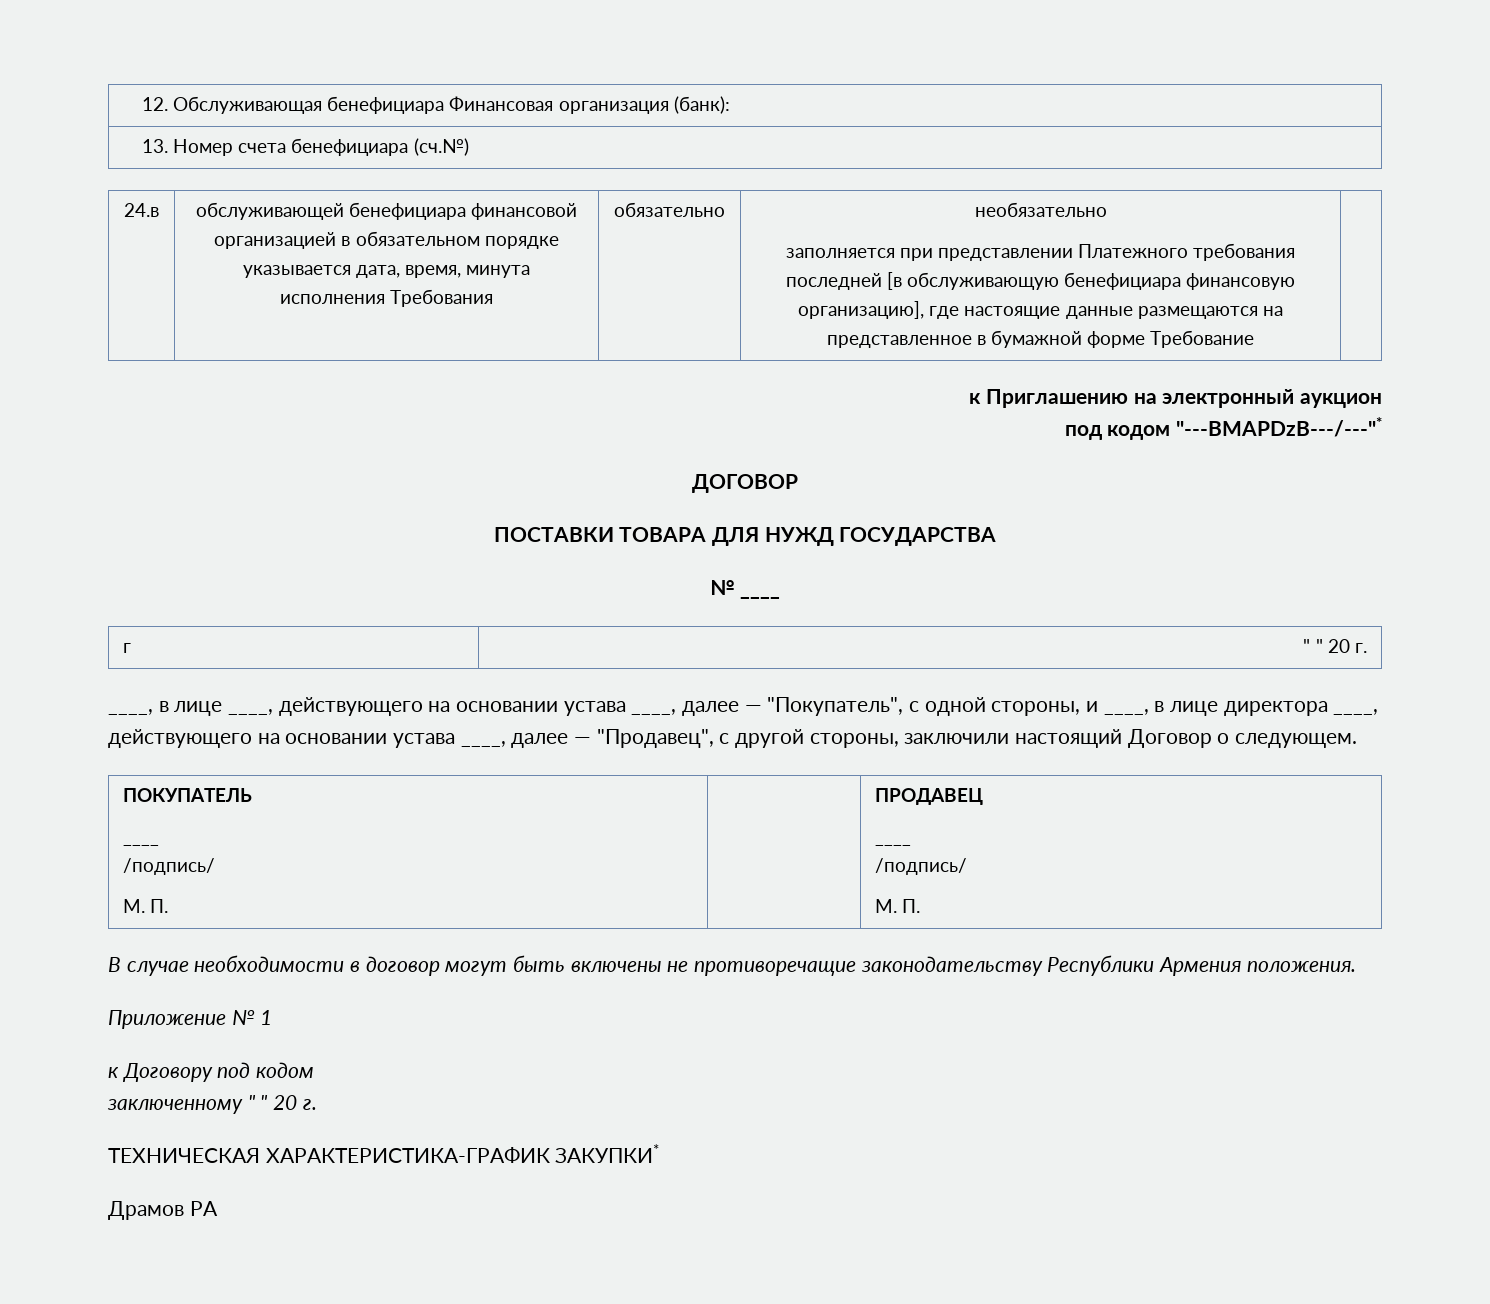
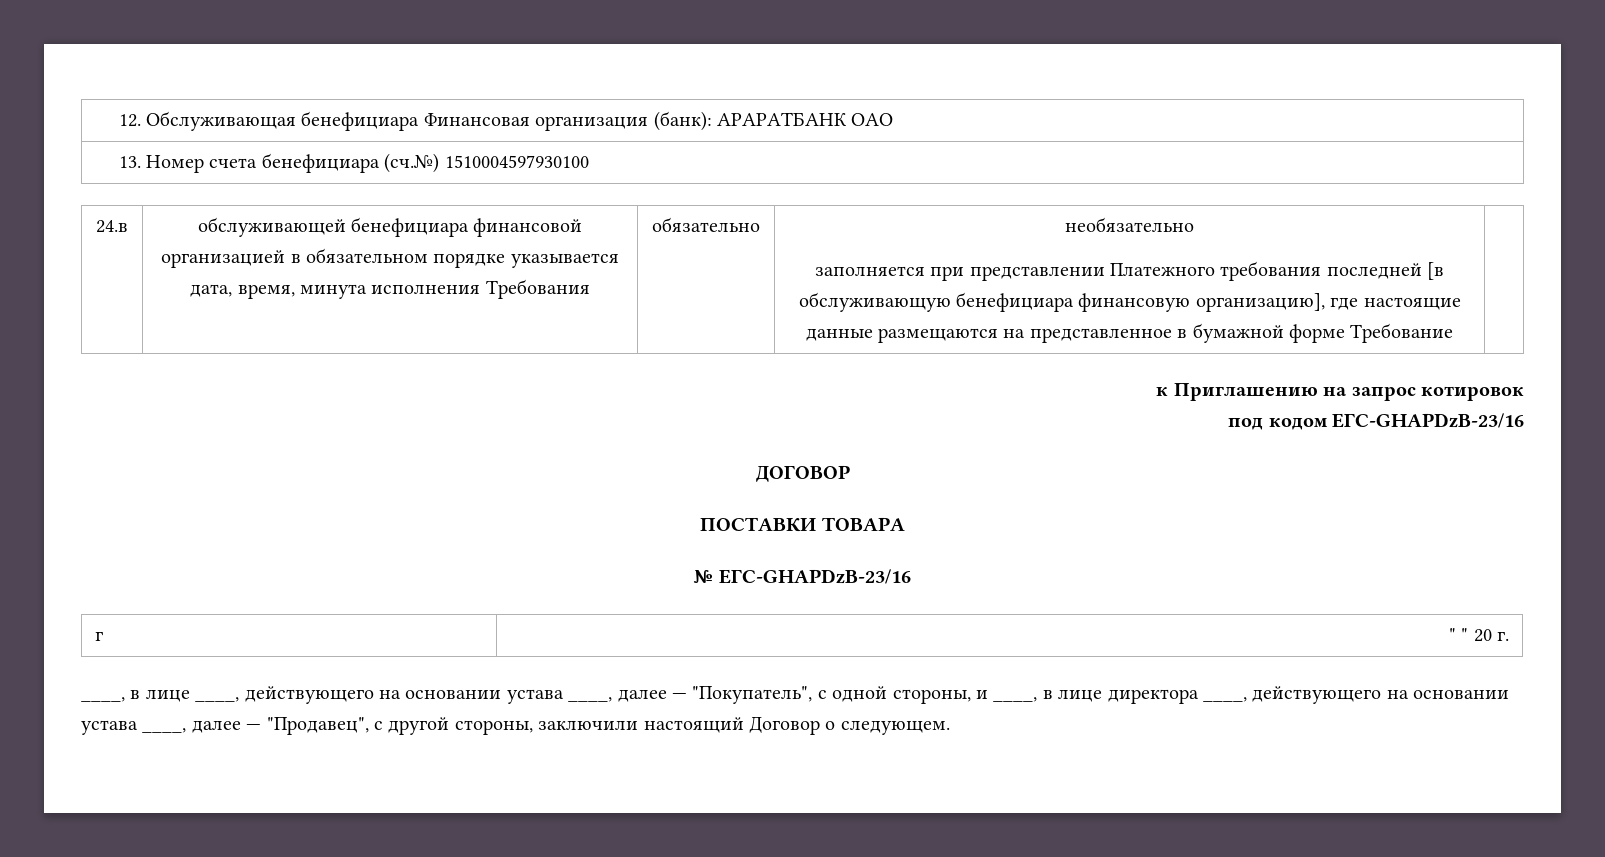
(730, 105) none -> [717,112,894,126] АРАРАТБАНК ОАО
(469, 147) none -> [444,155,589,168] 1510004597930100
[1162,389,1383,408] [1064,417,1382,440] электронный аукцион // под кодом "---BMAPDzB---/---"* -> [1351,386,1525,401] [1228,413,1525,430] запрос котировок // под кодом ЕГС-GHAPDzB-23/16
[711,527,997,546] [709,580,735,595] [740,595,781,599] ДЛЯ НУЖД ГОСУДАРСТВА // № ____ -> [693,569,911,584] // № ЕГС-GHAPDzB-23/16
[123,788,253,802] [123,843,160,846] [123,858,216,875] [123,899,169,913] [875,788,984,805] [875,843,912,846] [875,858,968,875] [875,899,921,913] [108,955,1356,976] [108,1010,273,1029] [108,1062,315,1082] [107,1095,317,1114] [108,1144,660,1163] [108,1201,218,1220] // ПОКУПАТЕЛЬ // ____ // /подпись/ // М. П. | | ПРОДАВЕЦ // ____ // /подпись/ // М. П. // В случае необходимости в договор могут быть включены не противоречащие законодательству Республики Армения положения. // Приложение № 1 // к Договору под кодом // заключенному " " 20 г. // ТЕХНИЧЕСКАЯ ХАРАКТЕРИСТИКА-ГРАФИК ЗАКУПКИ* // Драмов РА -> (950, 727) none

